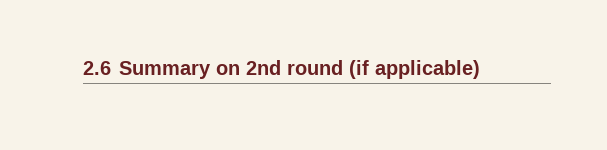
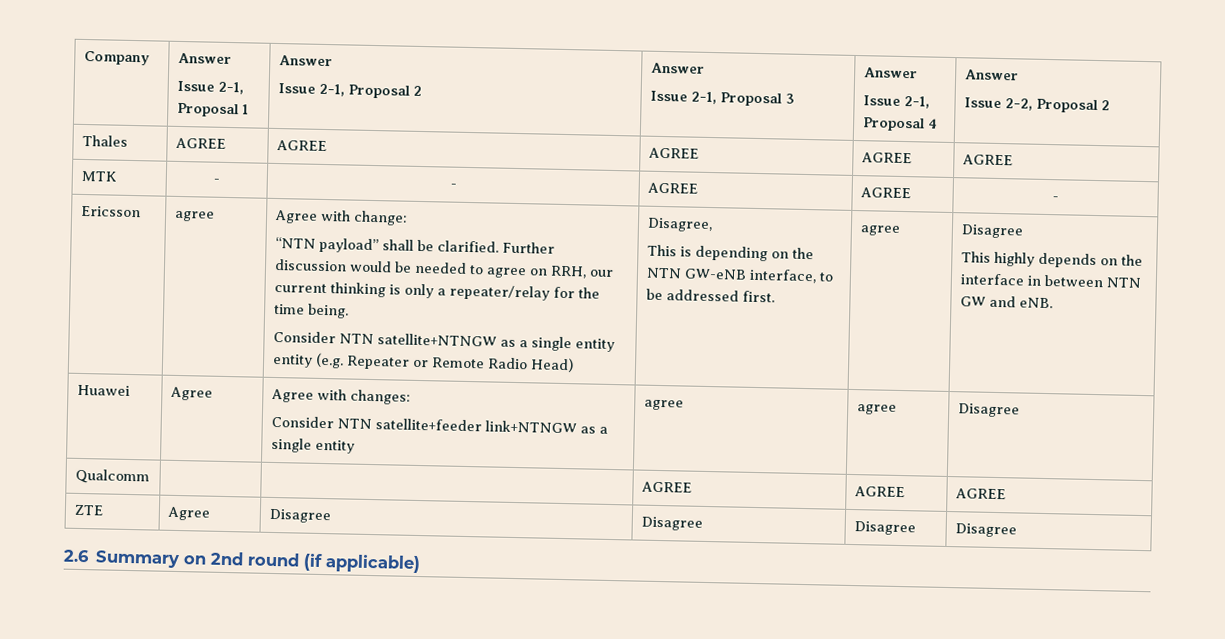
(83, 68) none -> [83,50,150,66] [177,52,232,65] [176,80,244,95] [176,102,249,118] [278,55,333,67] [277,82,422,99] [650,62,705,74] [649,90,795,107] [863,67,918,79] [862,95,930,109] [861,117,937,132] [964,69,1019,81] [963,97,1110,114] [81,134,128,147] [174,137,226,149] [275,139,327,152] [647,147,699,159] [860,152,912,164] [961,154,1013,166] [80,170,117,182] [213,178,220,184] [449,183,457,189] [646,182,698,194] [859,187,911,199] [1052,196,1059,202] [80,205,141,218] [173,210,215,222] [273,209,408,226] [274,236,555,254] [273,258,614,279] [273,282,600,301] [273,303,349,319] [272,330,615,353] [271,352,574,373] [646,217,713,233] [646,244,814,262] [645,267,834,284] [645,288,775,303] [859,225,901,236] [960,224,1024,239] [960,251,1143,269] [959,273,1141,288] [959,295,1053,309] [76,384,130,396] [169,386,213,401] [270,388,411,405] [270,415,608,434] [270,437,355,454] [643,399,684,411] [856,404,897,415] [957,403,1020,418] [74,468,150,485] [640,481,692,493] [853,486,905,498] [954,488,1006,500] [73,504,104,516] [166,506,211,521] [268,508,331,524] [640,516,703,531] [853,521,916,536] [954,523,1017,538] Company | Answer // Issue 2-1, Proposal 1 | Answer // Issue 2-1, Proposal 2 | Answer // Issue 2-1, Proposal 3 | Answer // Issue 2-1, Proposal 4 | Answer // Issue 2-2, Proposal 2 // Thales | AGREE | AGREE | AGREE | AGREE | AGREE // MTK | - | - | AGREE | AGREE | - // Ericsson | agree | Agree with change: // “NTN payload” shall be clarified. Further discussion would be needed to agree on RRH, our current thinking is only a repeater/relay for the time being. // Consider NTN satellite+NTNGW as a single entity entity (e.g. Repeater or Remote Radio Head) | Disagree, // This is depending on the NTN GW-eNB interface, to be addressed first. | agree | Disagree // This highly depends on the interface in between NTN GW and eNB. // Huawei | Agree | Agree with changes: // Consider NTN satellite+feeder link+NTNGW as a single entity | agree | agree | Disagree // Qualcomm | | | AGREE | AGREE | AGREE // ZTE | Agree | Disagree | Disagree | Disagree | Disagree //

